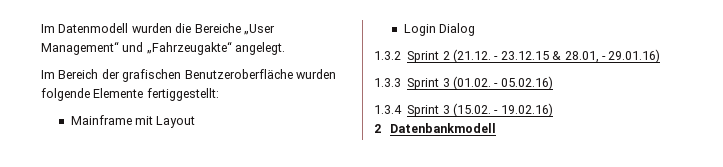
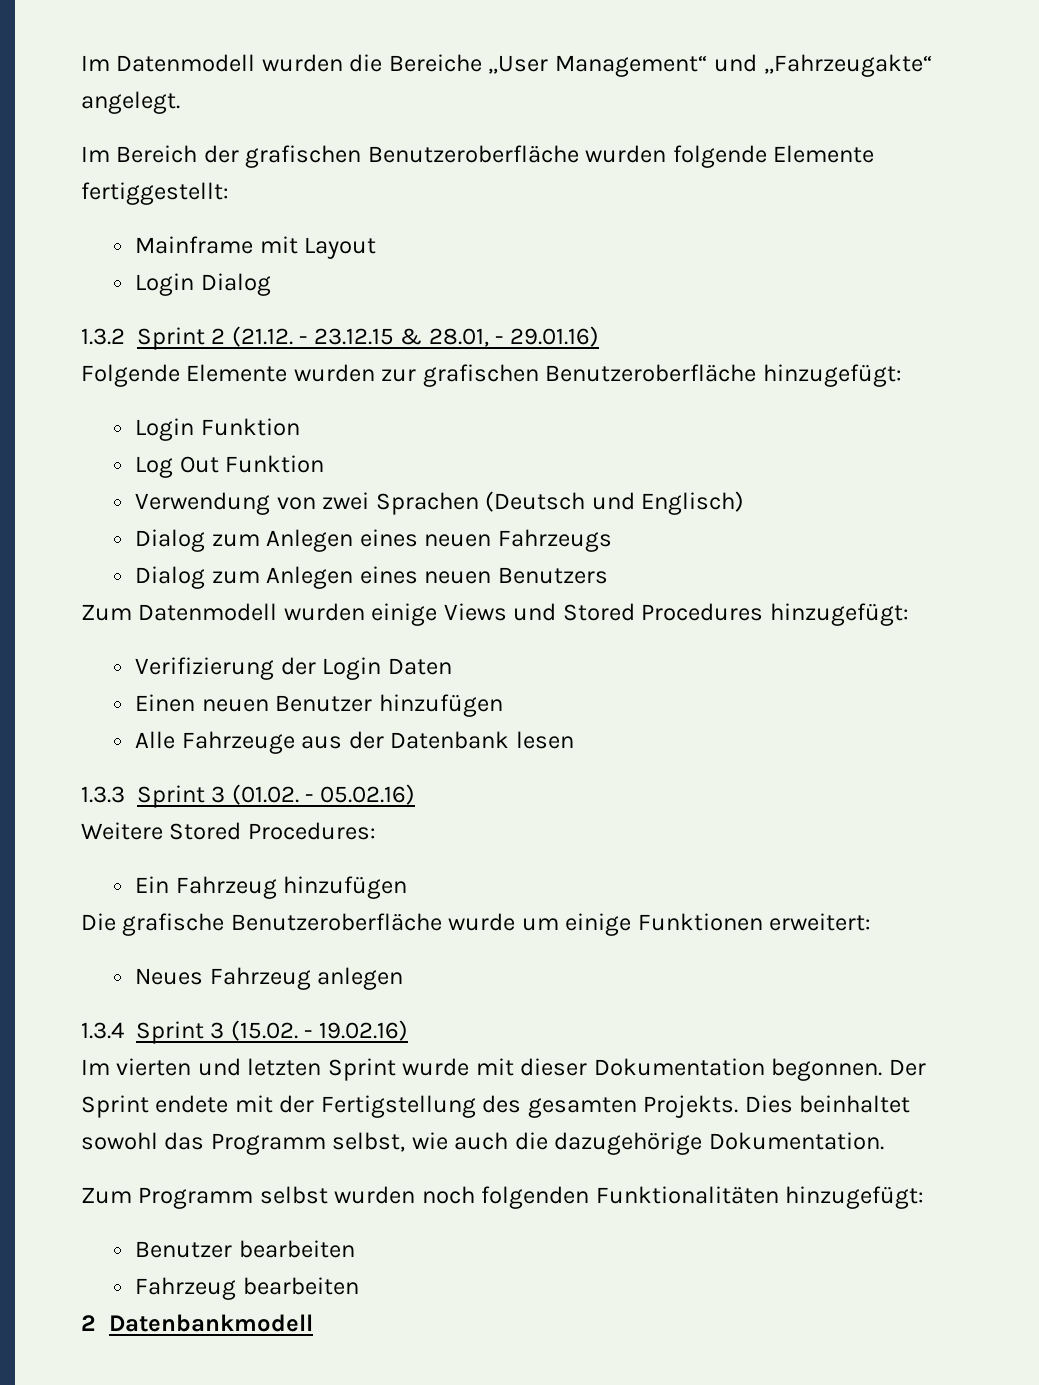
(661, 56) none -> [81,364,902,387] [135,418,300,441] [135,455,325,478] [135,491,745,515] [135,529,612,552] [135,566,608,589] [81,603,909,626] [135,657,452,680] [135,694,503,717] [135,731,574,754] // Folgende Elemente wurden zur grafischen Benutzeroberfläche hinzugefügt: // Login Funktion // Log Out Funktion // Verwendung von zwei Sprachen (Deutsch und Englisch) // Dialog zum Anlegen eines neuen Fahrzeugs // Dialog zum Anlegen eines neuen Benutzers // Zum Datenmodell wurden einige Views und Stored Procedures hinzugefügt: // Verifizierung der Login Daten // Einen neuen Benutzer hinzufügen // Alle Fahrzeuge aus der Datenbank lesen
(553, 83) none -> [81,822,376,840] [135,876,408,899] [81,913,872,936] [135,967,404,990] // Weitere Stored Procedures: // Ein Fahrzeug hinzufügen // Die grafische Benutzeroberfläche wurde um einige Funktionen erweitert: // Neues Fahrzeug anlegen
(553, 110) none -> [81,1058,926,1081] [81,1095,911,1118] [81,1132,884,1155] [81,1186,925,1209] [135,1240,355,1258] [135,1277,359,1300] // Im vierten und letzten Sprint wurde mit dieser Dokumentation begonnen. Der Sprint endete mit der Fertigstellung des gesamten Projekts. Dies beinhaltet sowohl das Programm selbst, wie auch die dazugehörige Dokumentation. // Zum Programm selbst wurden noch folgenden Funktionalitäten hinzugefügt: // Benutzer bearbeiten // Fahrzeug bearbeiten

